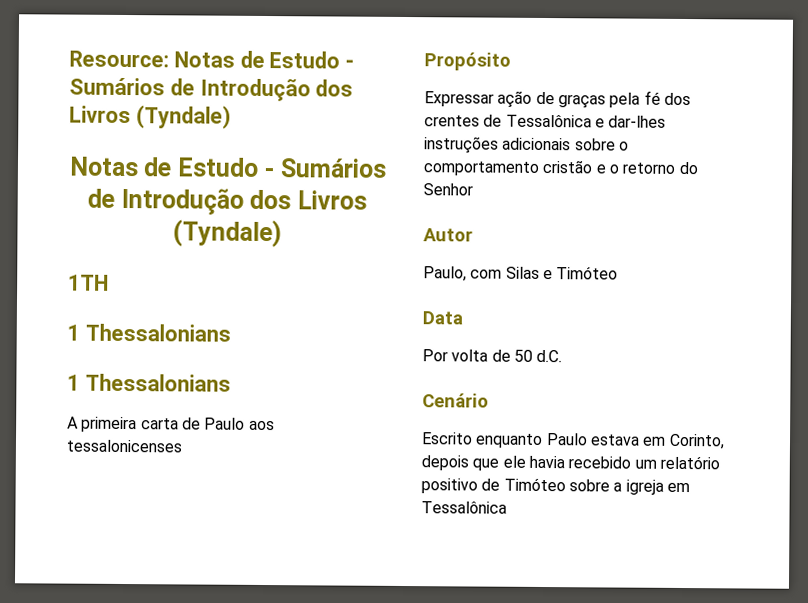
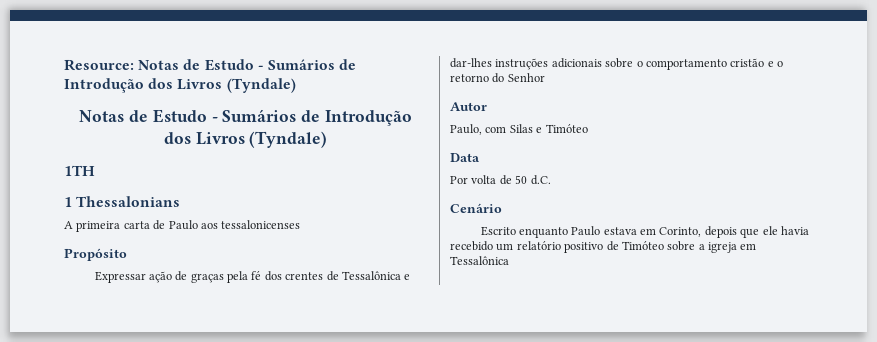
[67,373,231,392] // 1 Thessalonians -> (181, 201) none

